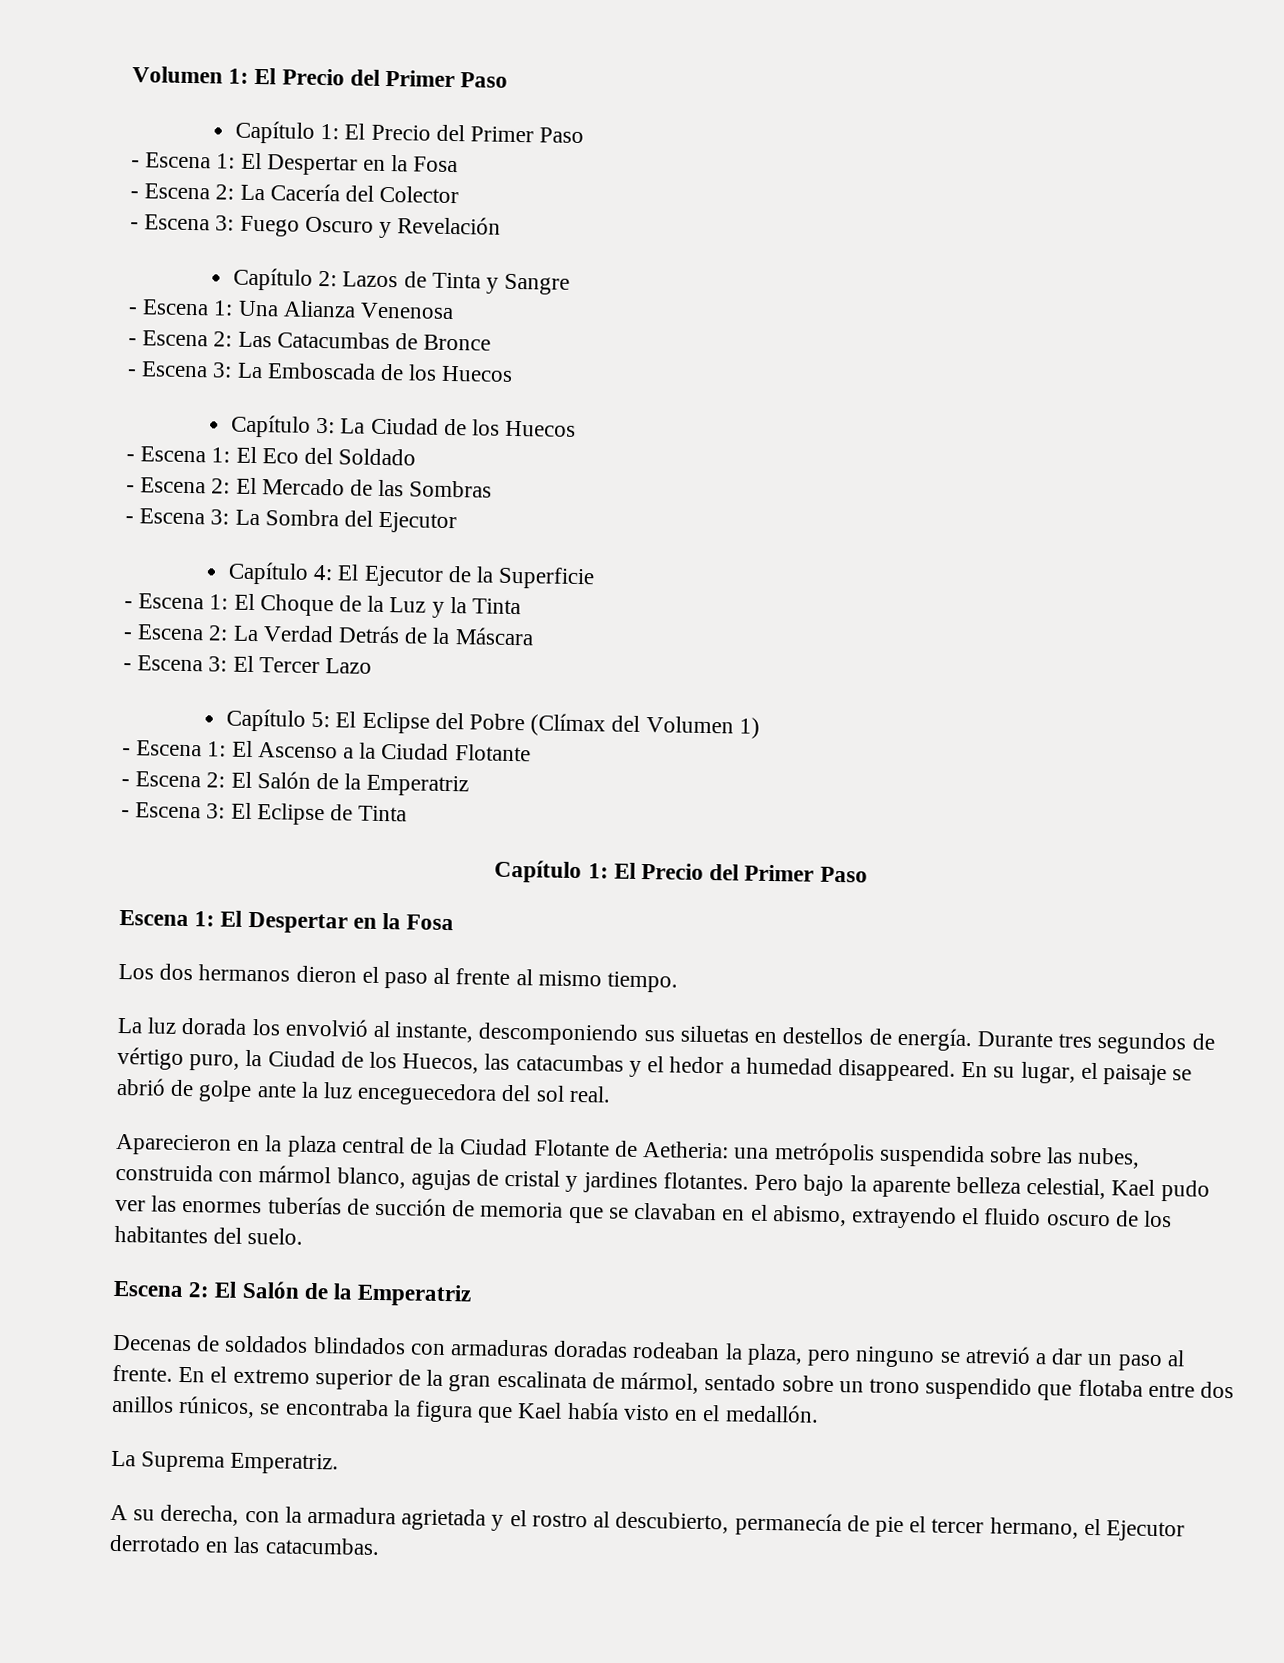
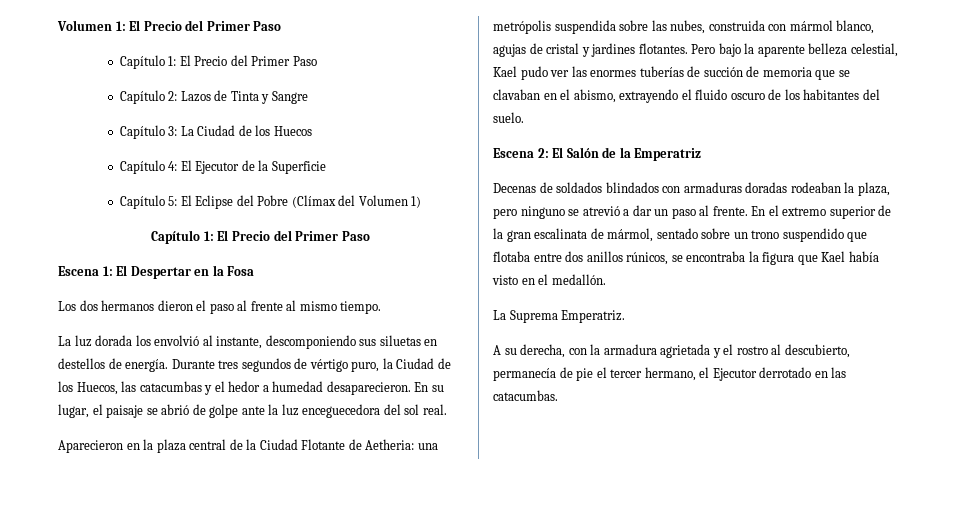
[131,152,459,176] [130,183,460,204] [130,214,502,239] // - Escena 1: El Despertar en la Fosa // - Escena 2: La Cacería del Colector // - Escena 3: Fuego Oscuro y Revelación -> (317, 61) none
[128,299,455,320] [128,330,492,351] [127,361,514,382] // - Escena 1: Una Alianza Venenosa // - Escena 2: Las Catacumbas de Bronce // - Escena 3: La Emboscada de los Huecos -> (308, 97) none
[126,446,417,466] [126,477,493,498] [125,508,458,534] // - Escena 1: El Eco del Soldado // - Escena 2: El Mercado de las Sombras // - Escena 3: La Sombra del Ejecutor -> (312, 131) none
[124,593,522,618] [123,624,534,646] [123,655,373,674] // - Escena 1: El Choque de la Luz y la Tinta // - Escena 2: La Verdad Detrás de la Máscara // - Escena 3: El Tercer Lazo -> (326, 167) none
[122,740,531,762] [121,771,470,797] [121,802,408,826] // - Escena 1: El Ascenso a la Ciudad Flotante // - Escena 2: El Salón de la Emperatriz // - Escena 3: El Eclipse de Tinta -> (422, 202) none
[837,1059,956,1082] disappeared. -> [326,381,411,395] desaparecieron.

